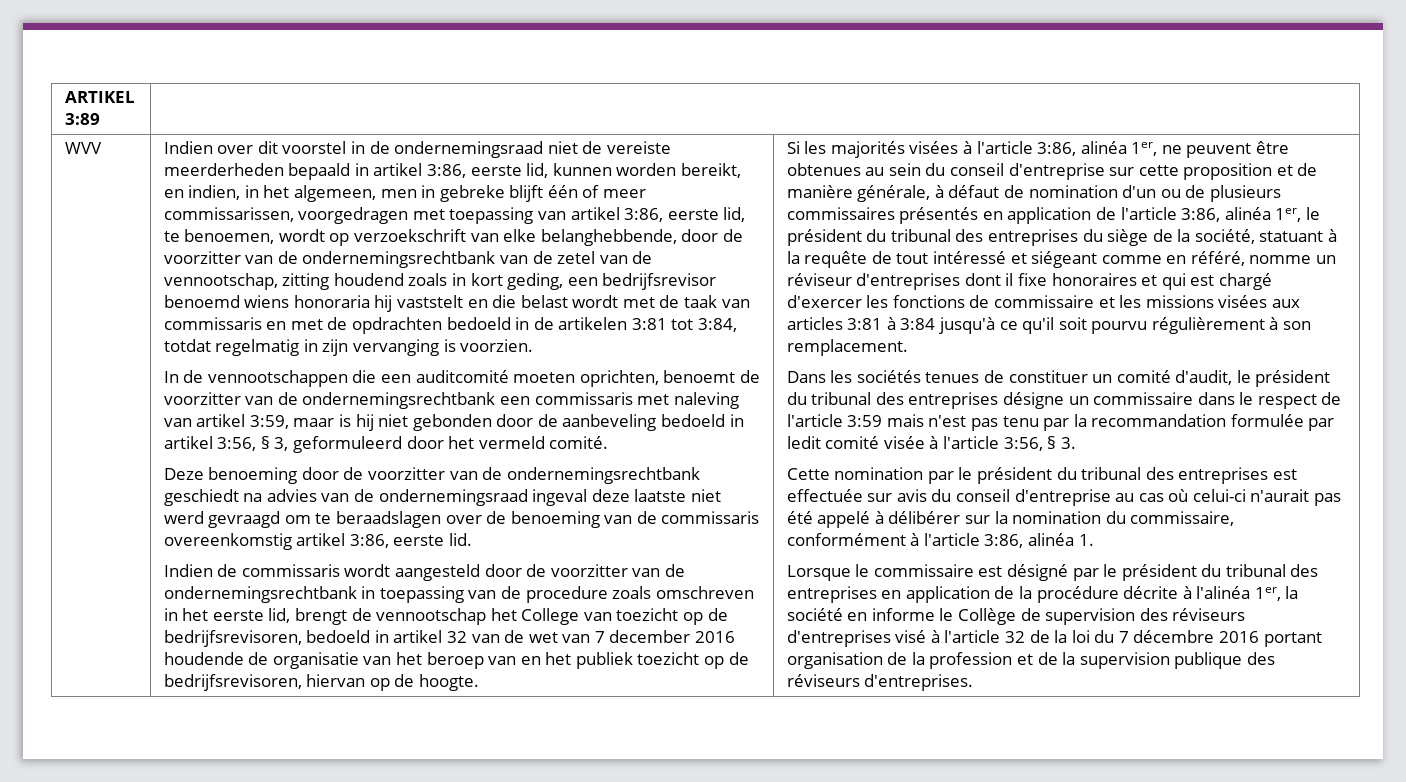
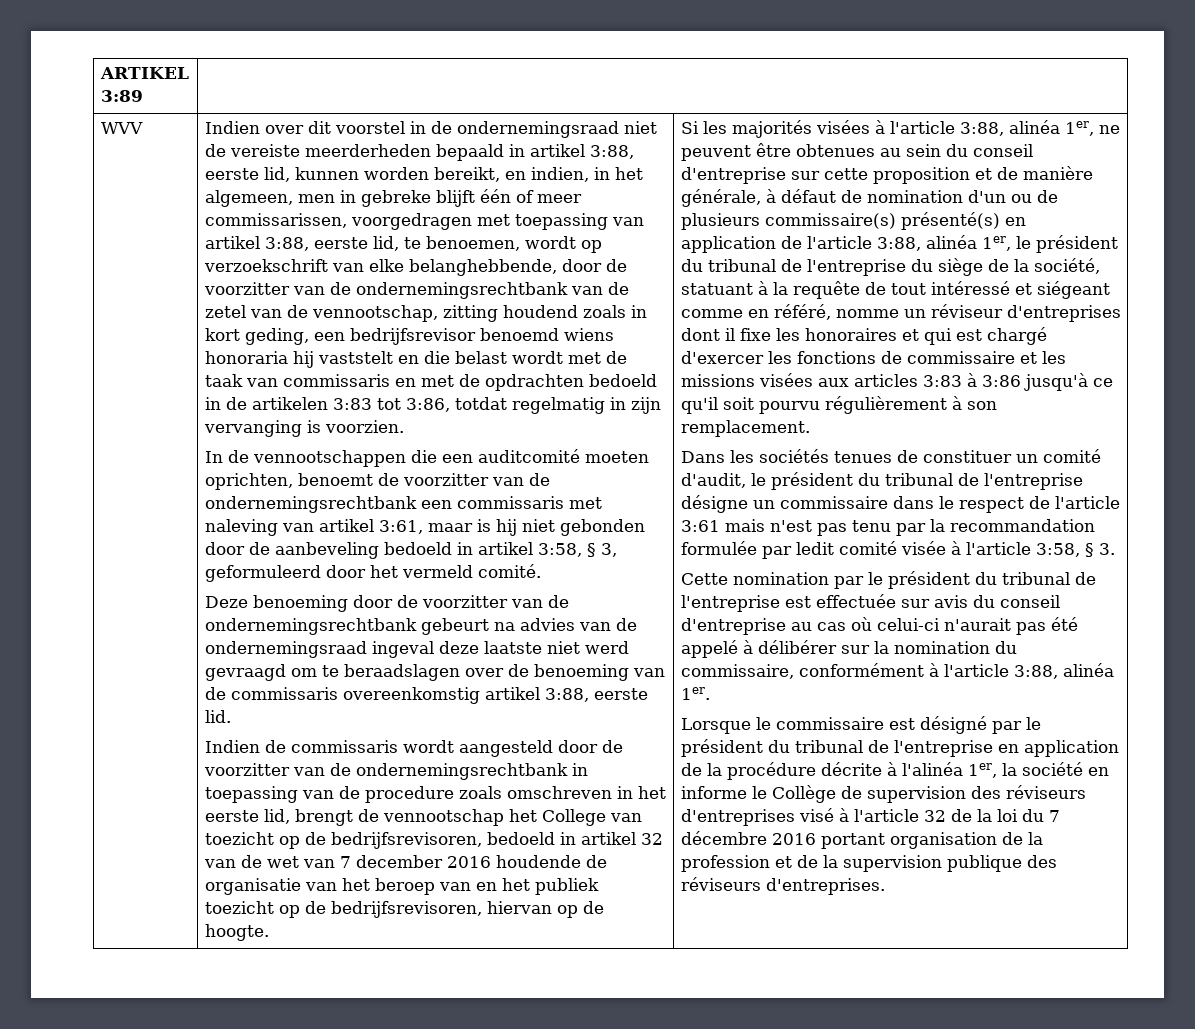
[426,164,466,178] 3:86, -> [589,145,634,159] 3:88,
[624,208,664,222] 3:86, -> [264,237,309,251] 3:88,
[631,318,738,332] 3:81 tot 3:84, -> [332,398,450,412] 3:83 tot 3:86,
[249,415,289,429] 3:59, -> [378,520,423,534] 3:61,
[217,437,257,451] 3:56, -> [537,543,582,557] 3:58,
[163,489,239,506] geschiedt -> [420,618,489,635] gebeurt
[349,534,389,548] 3:86, -> [544,688,589,702] 3:88,
[1037,142,1077,156] 3:86, -> [959,122,1004,136] 3:88,
[786,207,979,224] commissaires présentés -> [764,212,1000,230] commissaire(s) présenté(s)
[1181,208,1221,222] 3:86, -> [876,237,921,251] 3:88,
[955,229,1078,246] des entreprises -> [780,259,906,276] de l'entreprise
(1047, 279) none -> [775,328,800,341] les
[847,317,936,330] 3:81 à 3:84 -> [922,373,1021,387] 3:83 à 3:86
[875,392,999,409] des entreprises -> [957,473,1083,490] de l'entreprise
[847,415,883,427] 3:59 -> [680,520,720,532] 3:61
[1003,437,1043,451] 3:56, -> [1035,543,1080,557] 3:58,
[1145,467,1269,484] des entreprises -> [1074,572,1096,585] [680,595,780,612] de l'entreprise
[984,533,1094,548] 3:86, alinéa 1. -> [1013,663,1114,679] [680,687,710,700] 3:88, alinéa 1er.
[1290,564,1319,577] [786,586,877,603] des entreprises -> [867,740,993,757] de l'entreprise

